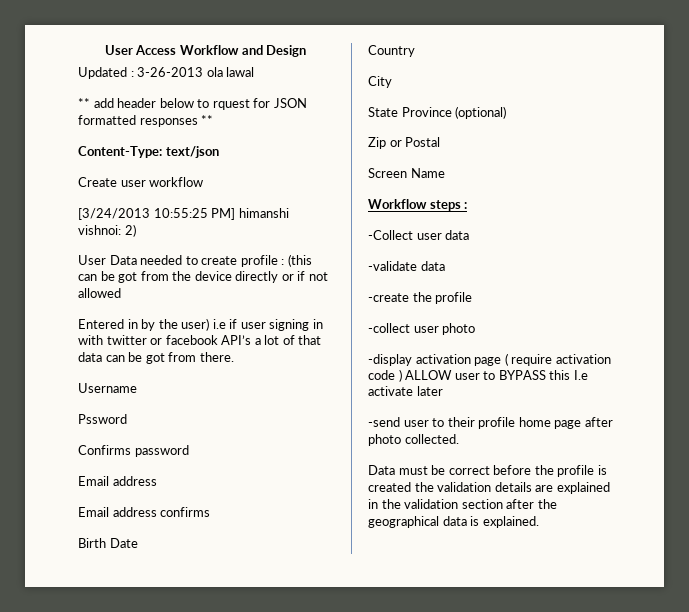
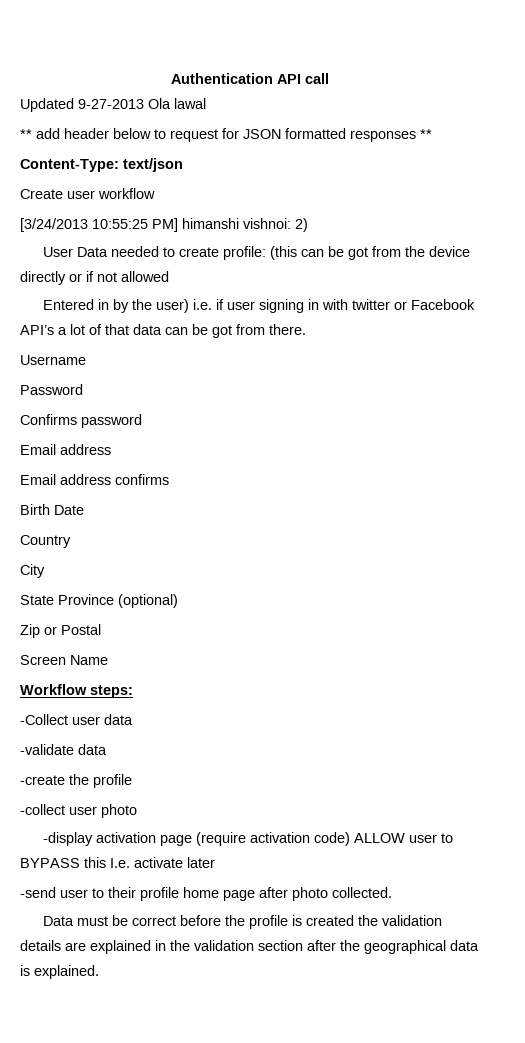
[104,45,307,57] [78,67,223,79] User Access Workflow and Design // Updated : 3-26-2013 ola -> [170,73,329,84] [20,98,171,112] Authentication API call // Updated 9-27-2013 Ola
[212,99,250,110] rquest -> [170,129,218,142] request
[240,255,285,267] profile : -> [223,246,267,260] profile:
[212,319,226,329] i.e -> [193,299,213,310] i.e.
[165,335,218,345] facebook -> [411,299,476,310] Facebook
[78,414,127,424] Pssword -> [20,384,83,395] Password
[429,200,468,211] steps : -> [90,685,133,698] steps:
[504,353,611,366] [368,369,402,382] ( require activation code ) -> [196,832,351,846] (require activation code)
[573,370,588,380] I.e -> [110,858,130,868] I.e.

